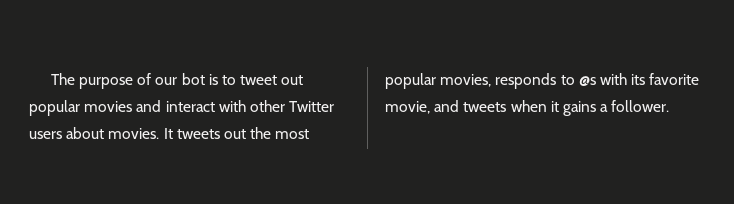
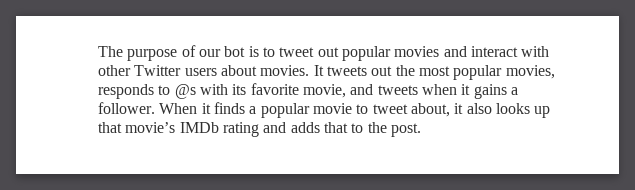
(670, 106) none -> [159,102,551,118] [98,122,421,137] When it finds a popular movie to tweet about, it also looks up that movie’s IMDb rating and adds that to the post.

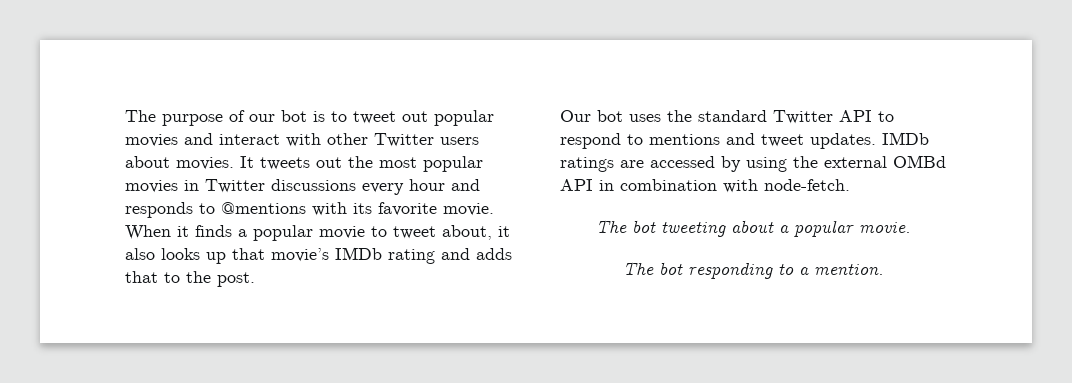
[505,65,555,79] movies, -> [125,179,480,195] movies in Twitter discussions every hour and
[174,84,196,99] @s -> [221,202,306,214] @mentions
[302,84,518,99] [98,102,155,114] movie, and tweets when it gains a follower. -> [443,203,494,216] movie.
(421, 130) none -> [560,110,894,124] [560,132,929,149] [560,155,946,172] [560,179,850,193] [596,220,911,237] [623,262,884,279] // Our bot uses the standard Twitter API to respond to mentions and tweet updates. IMDb ratings are accessed by using the external OMBd API in combination with node-fetch. // The bot tweeting about a popular movie. // The bot responding to a mention.

